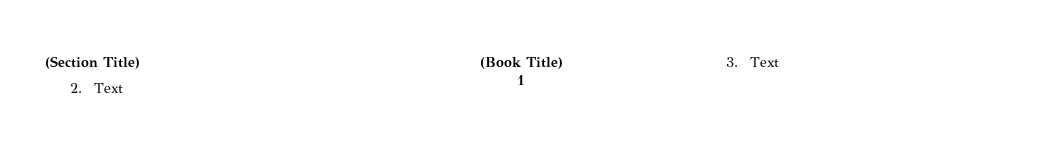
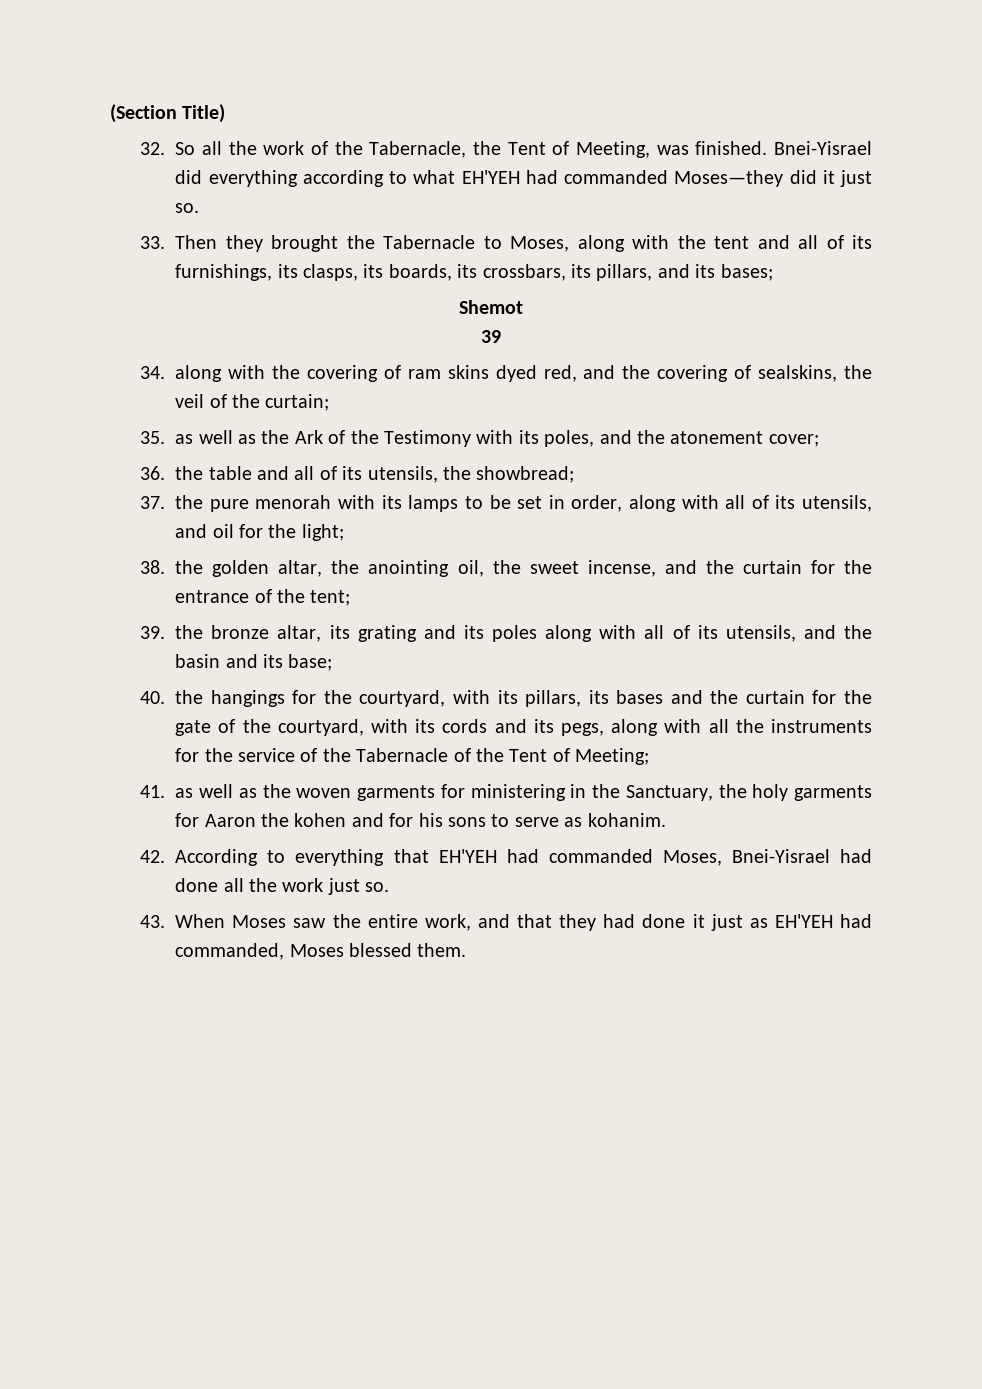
[69,83,124,93] [479,57,563,69] [517,75,525,85] [725,57,780,67] 2. Text // (Book Title) // 1 // 3. Text -> [140,141,872,158] [175,170,873,187] [175,203,200,213] [140,235,872,252] [175,264,773,281] [459,300,523,314] [481,330,501,343] [140,365,872,382] [175,394,330,411] [140,430,819,447] [140,466,575,483] [140,495,872,512] [175,524,344,541] [140,560,873,577] [175,589,351,606] [140,625,873,642] [175,654,333,671] [140,690,873,707] [175,719,872,736] [175,748,650,765] [140,784,872,801] [175,813,666,827] [140,849,873,866] [175,878,390,895] [140,914,873,931] [175,943,467,960] 32. So all the work of the Tabernacle, the Tent of Meeting, was finished. Bnei-Yisrael did everything according to what EH'YEH had commanded Moses—they did it just so. // 33. Then they brought the Tabernacle to Moses, along with the tent and all of its furnishings, its clasps, its boards, its crossbars, its pillars, and its bases; // Shemot // 39 // 34. along with the covering of ram skins dyed red, and the covering of sealskins, the veil of the curtain; // 35. as well as the Ark of the Testimony with its poles, and the atonement cover; // 36. the table and all of its utensils, the showbread; // 37. the pure menorah with its lamps to be set in order, along with all of its utensils, and oil for the light; // 38. the golden altar, the anointing oil, the sweet incense, and the curtain for the entrance of the tent; // 39. the bronze altar, its grating and its poles along with all of its utensils, and the basin and its base; // 40. the hangings for the courtyard, with its pillars, its bases and the curtain for the gate of the courtyard, with its cords and its pegs, along with all the instruments for the service of the Tabernacle of the Tent of Meeting; // 41. as well as the woven garments for ministering in the Sanctuary, the holy garments for Aaron the kohen and for his sons to serve as kohanim. // 42. According to everything that EH'YEH had commanded Moses, Bnei-Yisrael had done all the work just so. // 43. When Moses saw the entire work, and that they had done it just as EH'YEH had commanded, Moses blessed them.

